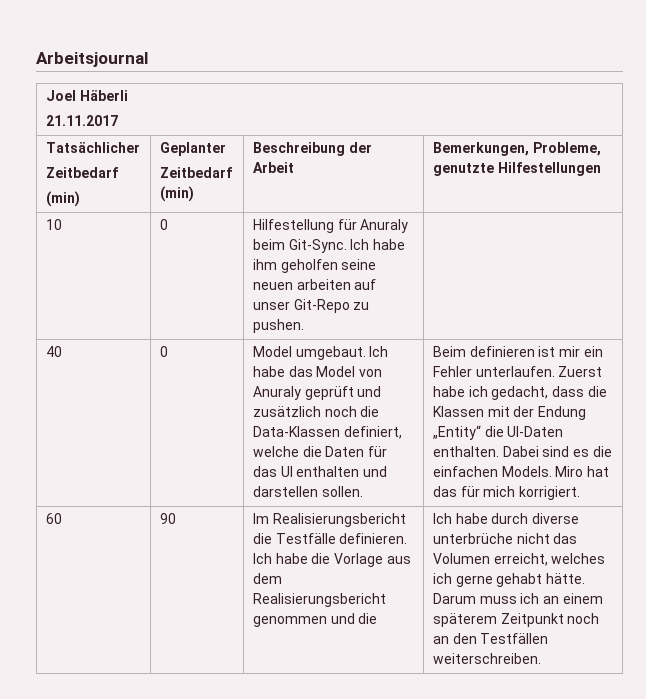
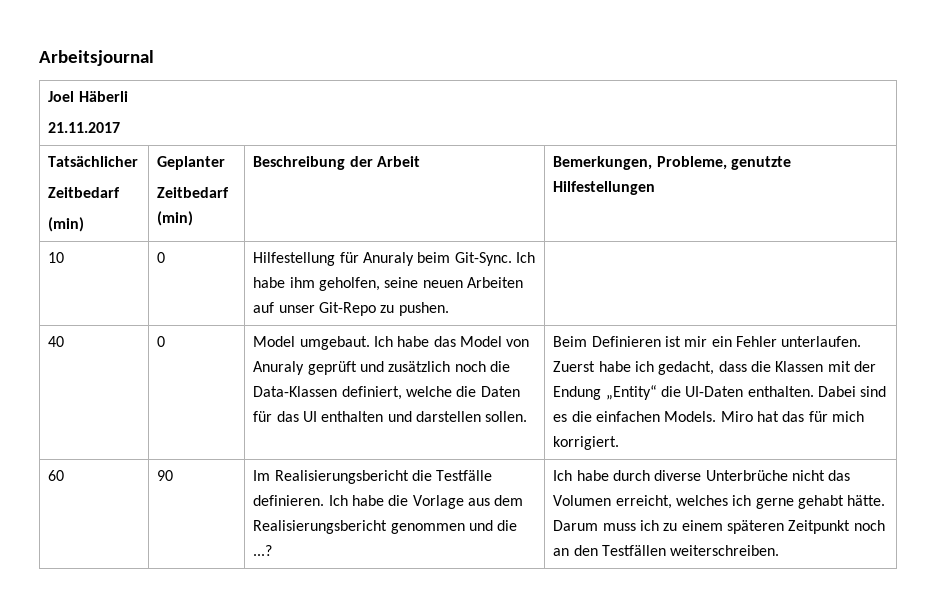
[280,259,338,273] geholfen -> [319,277,381,291] geholfen,
[296,279,351,290] arbeiten -> [466,277,523,288] Arbeiten
[469,346,535,357] definieren -> [591,336,661,347] Definieren
(378, 618) none -> [253,545,273,556] ...?
[432,533,513,544] unterbrüche -> [705,470,788,481] Unterbrüche
[543,593,603,604] [432,613,497,627] an einem späterem -> [663,520,784,534] zu einem späteren

